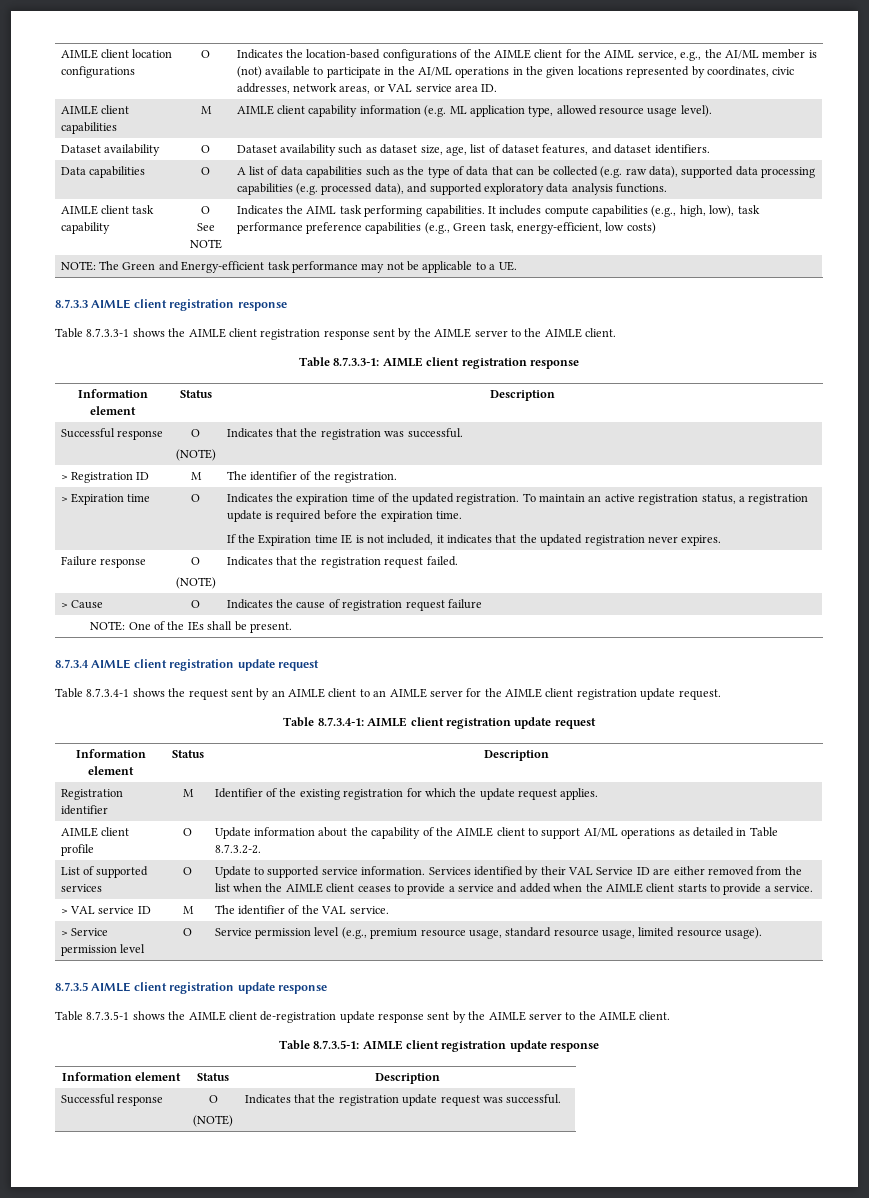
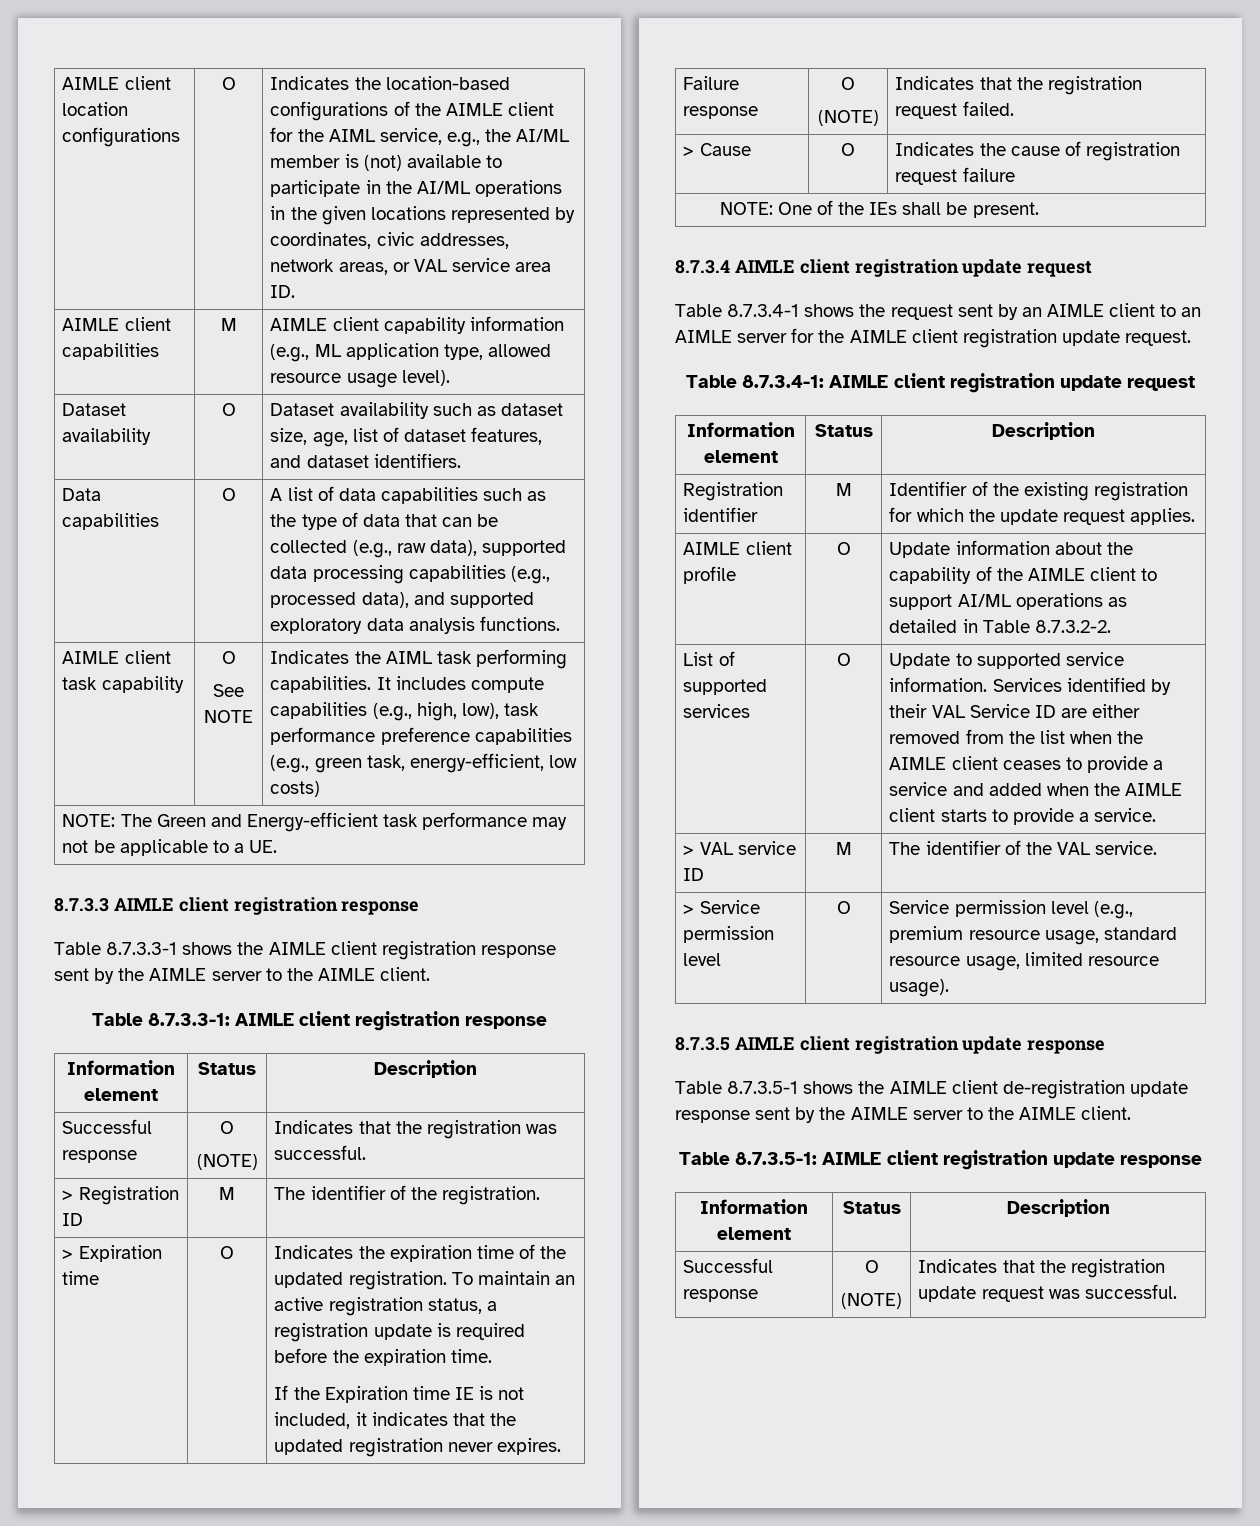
[424,105,447,117] (e.g. -> [270,344,310,362] (e.g.,
[600,166,623,178] (e.g. -> [352,540,392,558] (e.g.,
[296,183,319,195] (e.g. -> [510,566,550,584] (e.g.,
[453,223,487,231] Green -> [314,758,362,773] green

